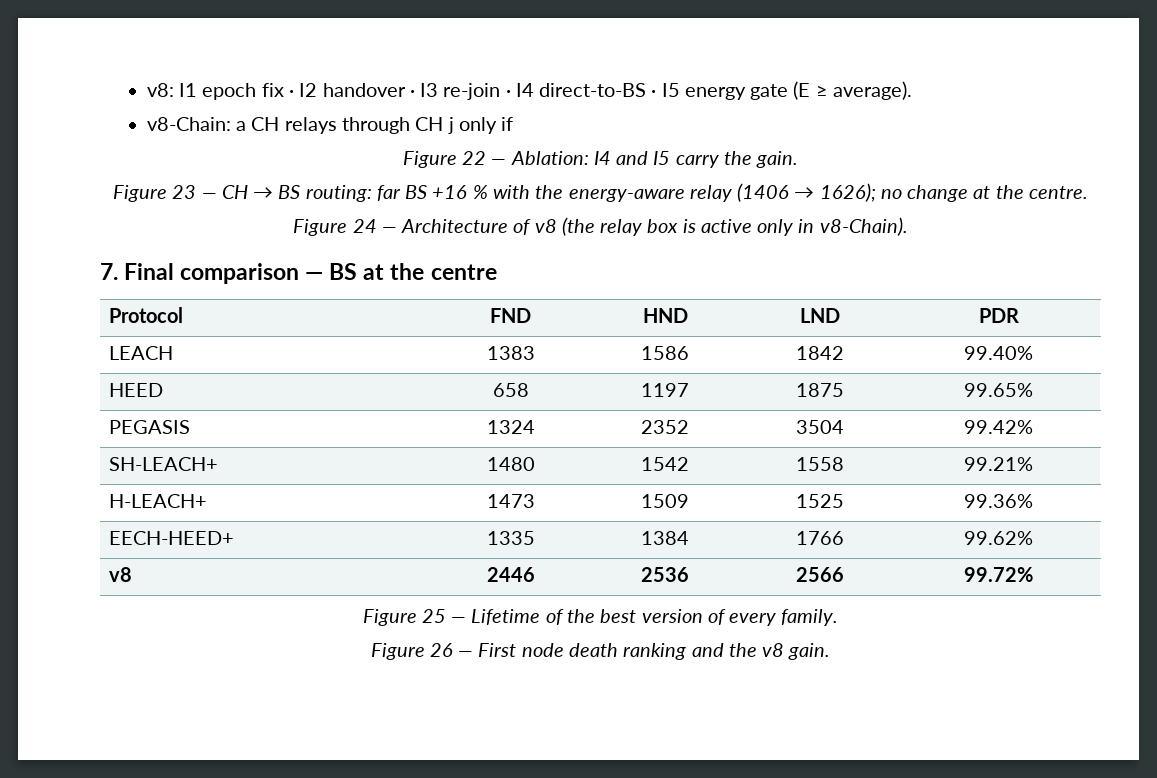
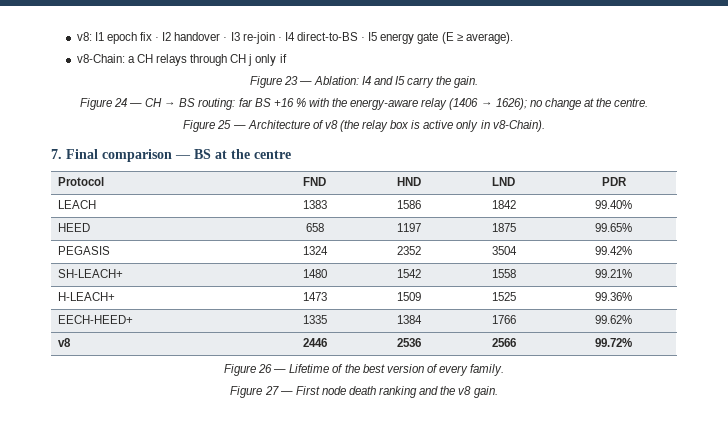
[462,151,487,165] 22 -> [283,76,298,85] 23
[172,185,197,199] 23 -> [113,98,127,107] 24
[352,219,377,233] 24 -> [217,120,232,129] 25
[421,609,446,623] 25 -> [258,364,273,373] 26
[429,643,453,657] 26 -> [264,386,279,395] 27

